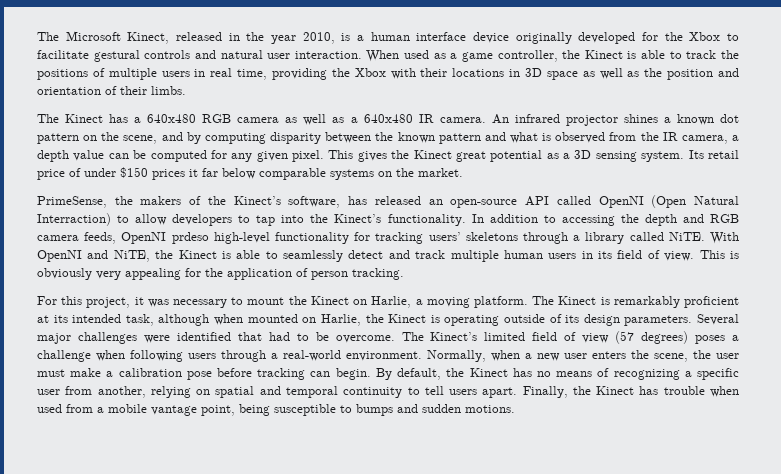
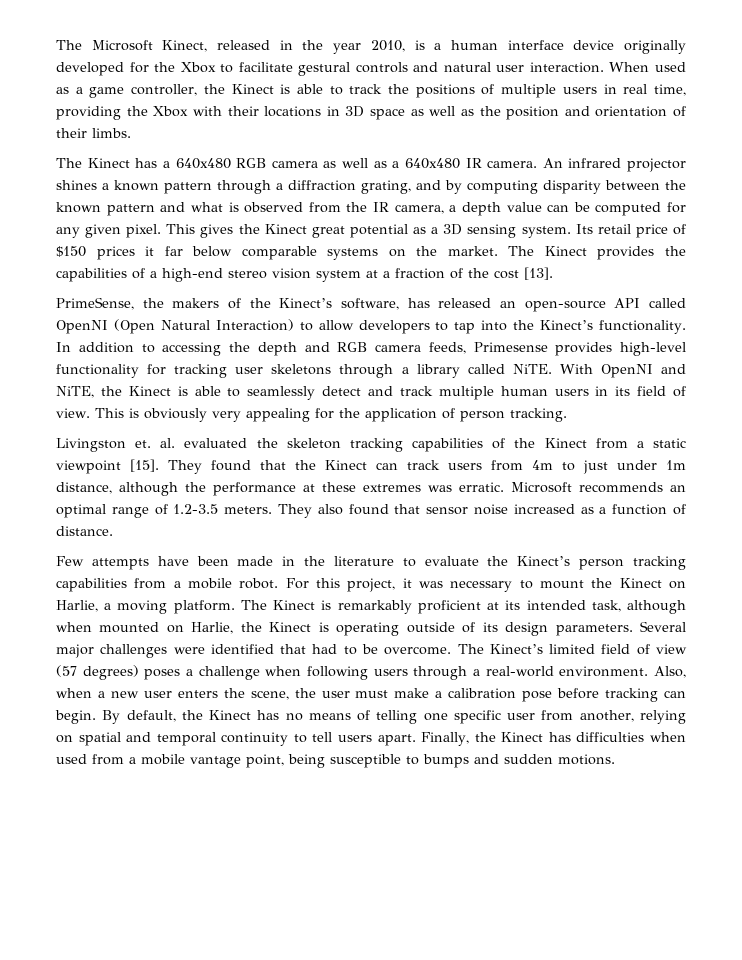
[719,114,739,123] [37,132,158,144] dot pattern on the scene, -> [164,180,411,194] pattern through a diffraction grating,
[84,168,116,177] under -> (687, 229) none
(463, 172) none -> [508,246,687,260] [56,267,553,282] The Kinect provides the capabilities of a high-end stereo vision system at a fraction of the cost [13].
[37,213,111,226] Interraction) -> [215,319,294,331] Interaction)
[121,232,209,244] OpenNI prdeso -> [473,342,613,356] Primesense provides
[428,232,461,241] users’ -> [235,367,264,374] user
(404, 274) none -> [56,438,686,452] [56,459,686,474] [56,482,686,496] [56,504,686,518] [56,526,113,536] [56,556,686,570] [56,578,279,592] Livingston et. al. evaluated the skeleton tracking capabilities of the Kinect from a static viewpoint [15]. They found that the Kinect can track users from 4m to just under 1m distance, although the performance at these extremes was erratic. Microsoft recommends an optimal range of 1.2-3.5 meters. They also found that sensor noise increased as a function of distance. // Few attempts have been made in the literature to evaluate the Kinect’s person tracking capabilities from a mobile robot.
[427,350,486,362] Normally, -> [654,666,687,678] Also,
[613,369,692,380] recognizing a -> [376,710,448,724] telling one
[663,386,705,395] trouble -> [576,732,645,742] difficulties

